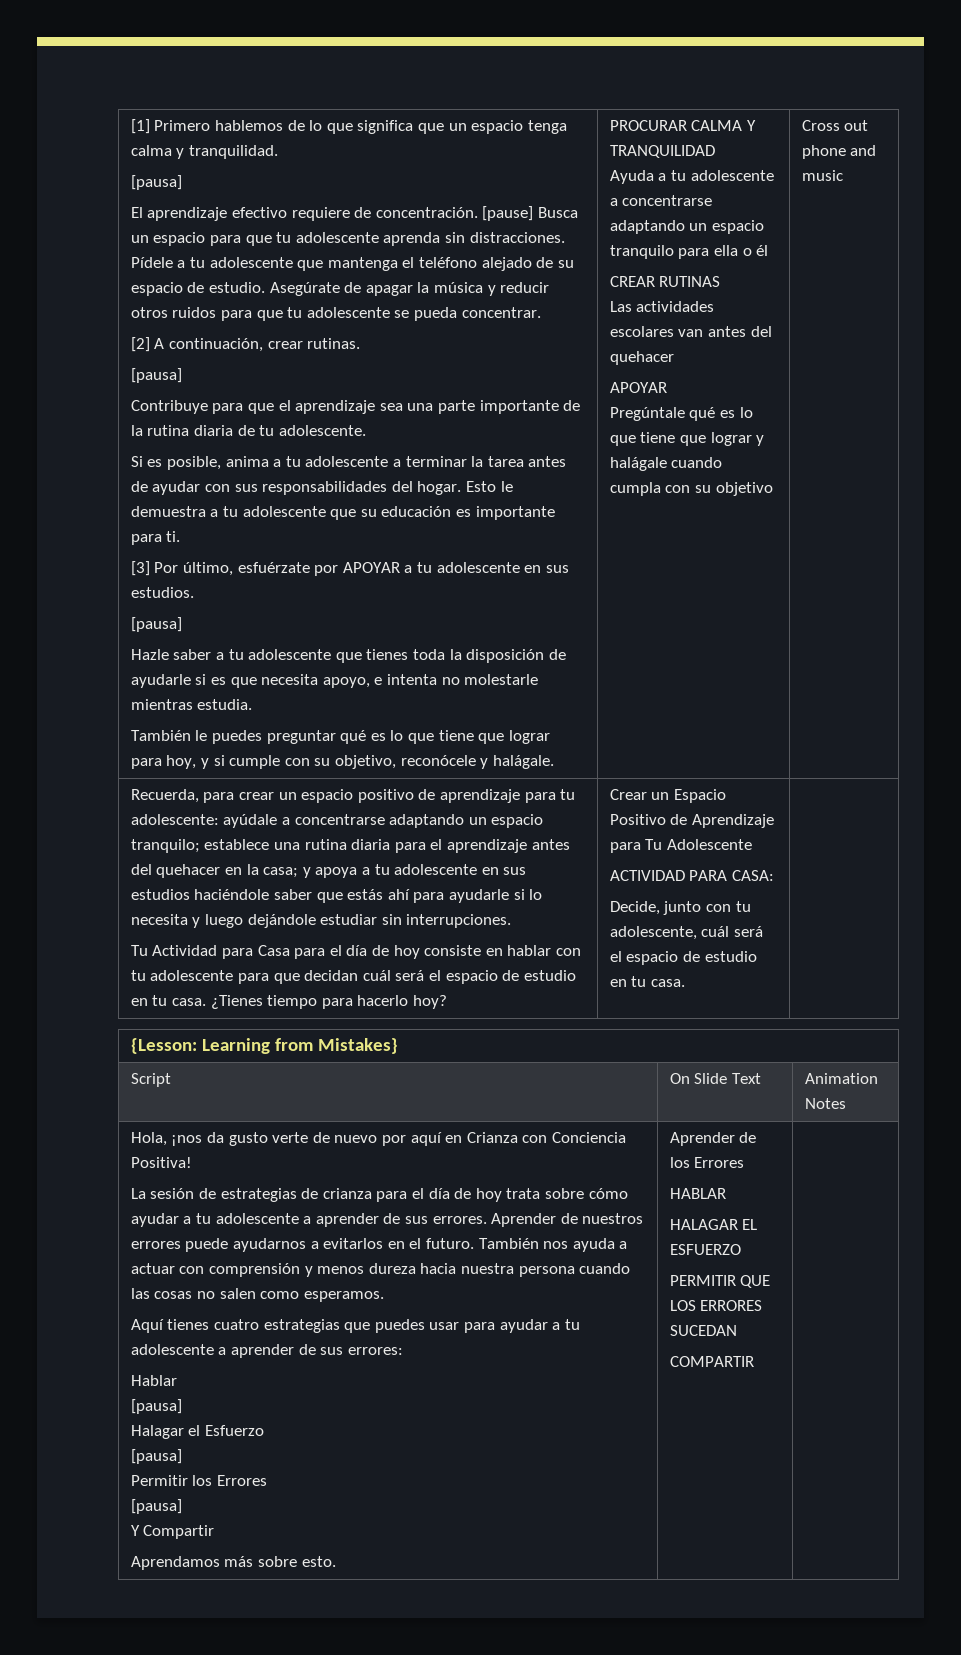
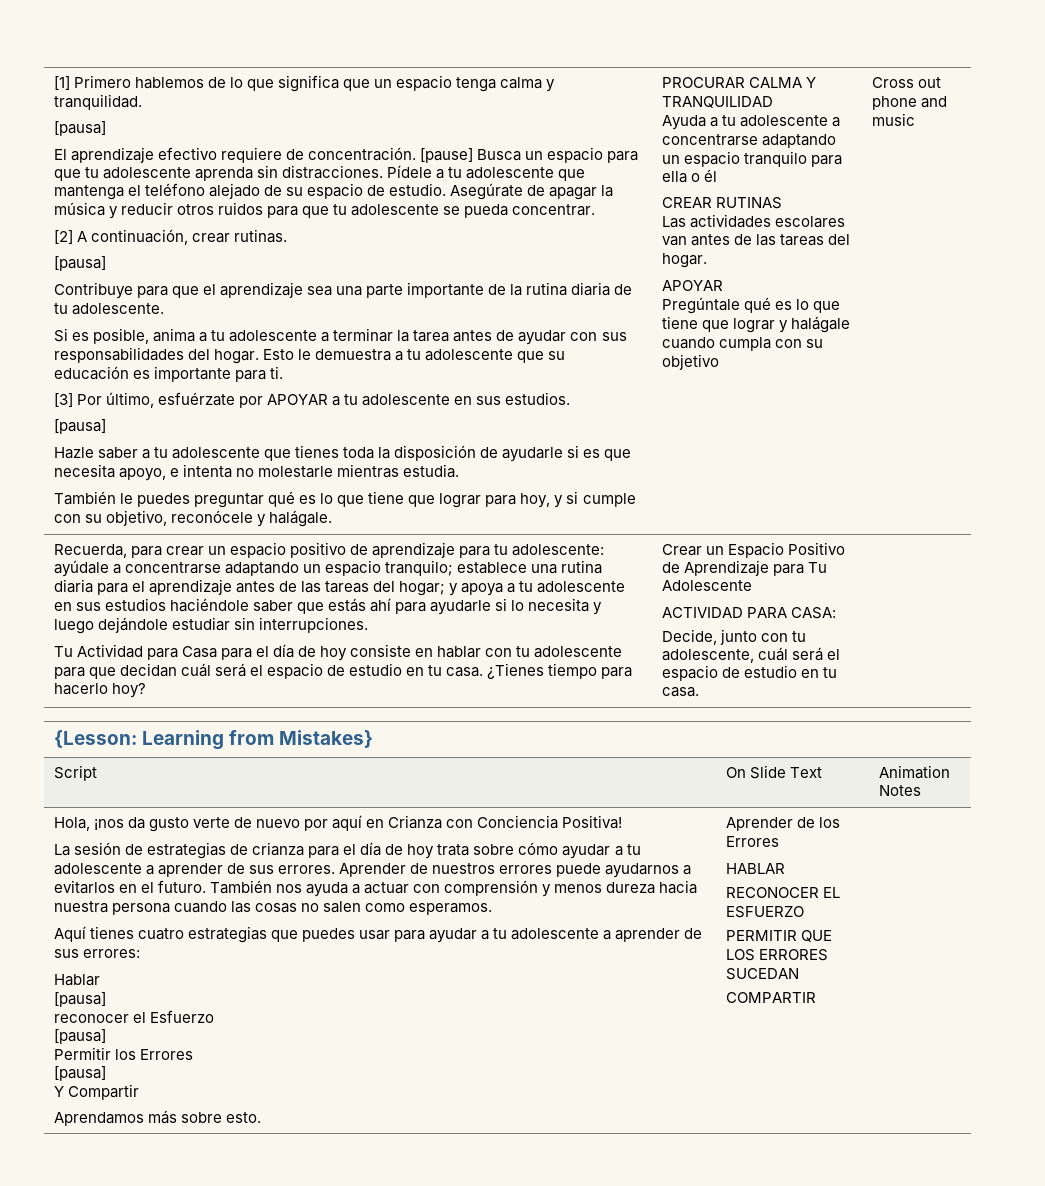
[750,326,772,337] [609,351,674,365] del quehacer -> [733,234,851,246] [661,253,707,268] de las tareas del hogar.
[130,864,299,878] del quehacer en la casa; -> [279,581,446,596] de las tareas del hogar;
[130,1425,184,1439] Halagar -> [53,1014,129,1023] reconocer
[669,1219,738,1230] HALAGAR -> [725,887,819,898] RECONOCER

